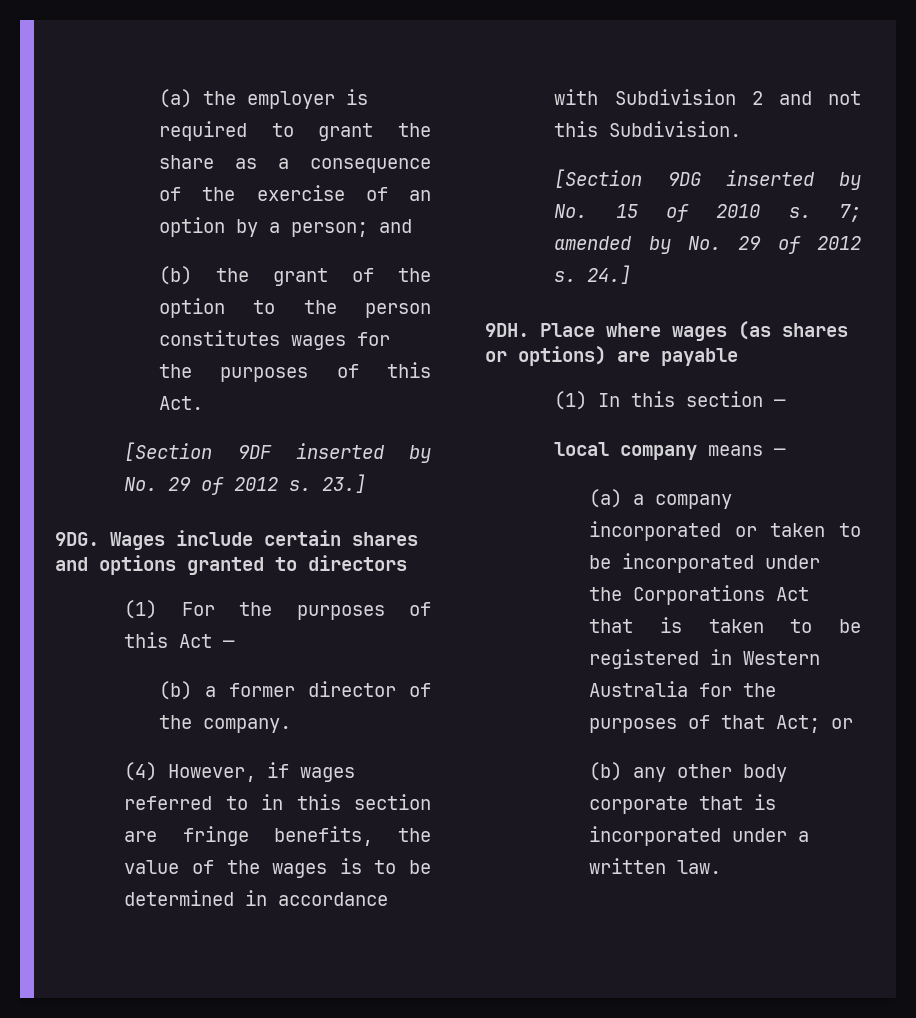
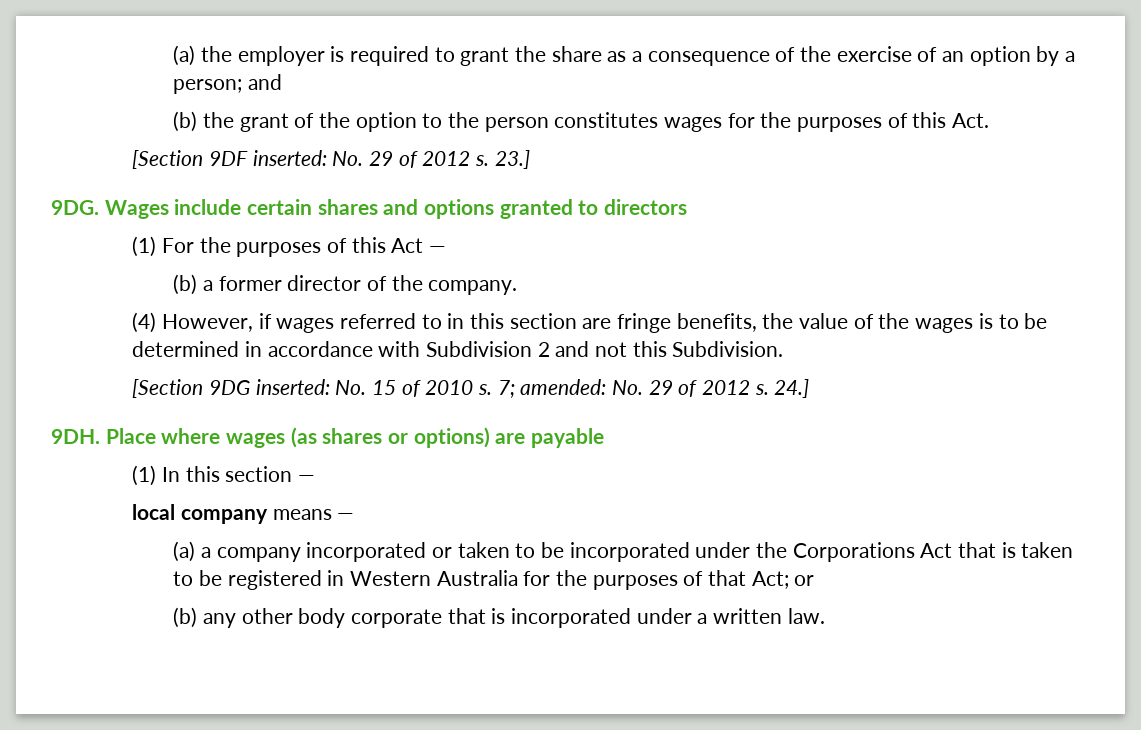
[295,443,431,463] inserted by -> [252,150,327,166] inserted:
[725,170,861,190] inserted by -> [255,379,330,395] inserted:
[554,236,671,254] amended by -> [520,379,607,395] amended:

